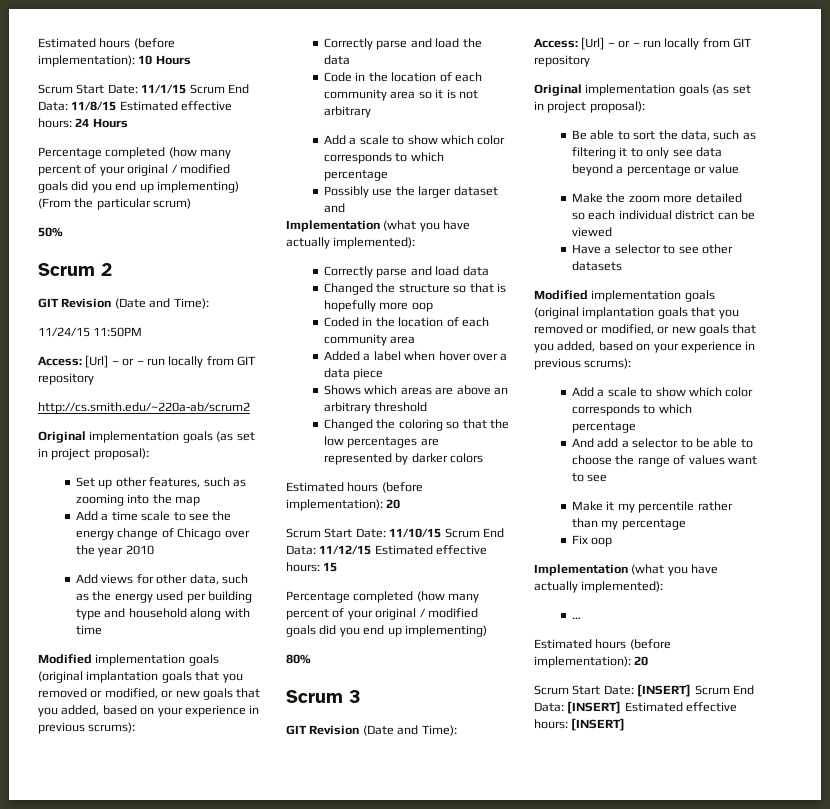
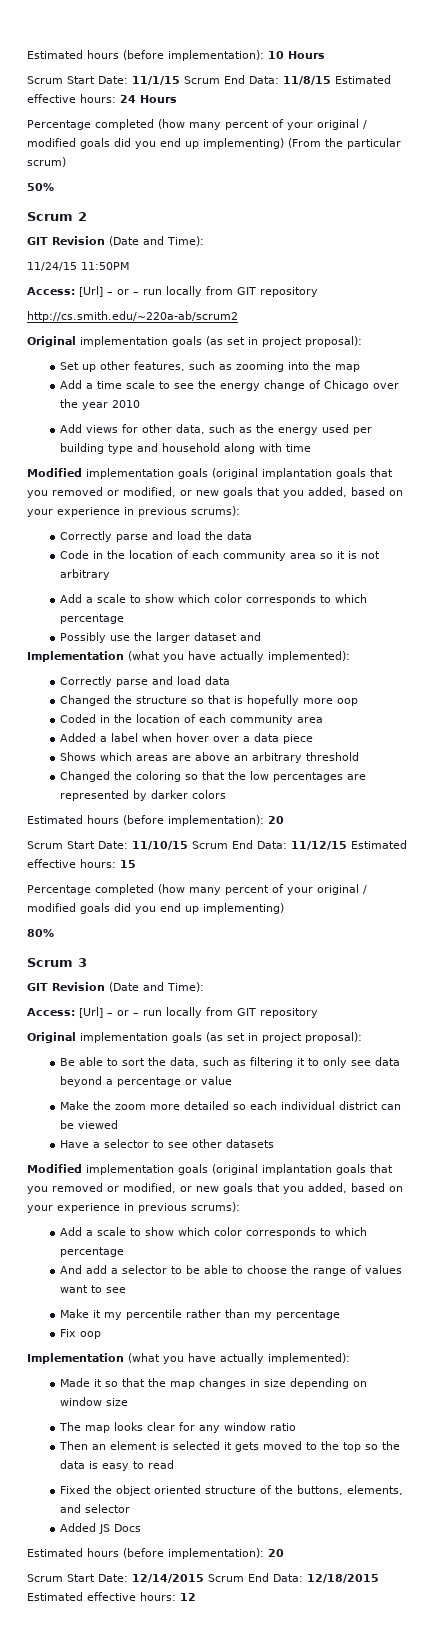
[572,617,582,619] [534,639,671,650] [534,656,649,668] [534,684,754,697] [534,701,738,714] [534,718,626,731] … // Estimated hours (before implementation): 20 // Scrum Start Date: [INSERT] Scrum End Data: [INSERT] Estimated effective hours: [INSERT] -> [59,1378,367,1389] [59,1397,128,1406] [58,1422,296,1433] [58,1441,400,1452] [59,1460,174,1471] [59,1485,403,1496] [59,1504,130,1513] [59,1523,141,1534] [27,1548,284,1559] [27,1573,379,1583] [27,1592,196,1601] Made it so that the map changes in size depending on window size // The map looks clear for any window ratio // Then an element is selected it gets moved to the top so the data is easy to read // Fixed the object oriented structure of the buttons, elements, and selector // Added JS Docs // Estimated hours (before implementation): 20 // Scrum Start Date: 12/14/2015 Scrum End Data: 12/18/2015 Estimated effective hours: 12

